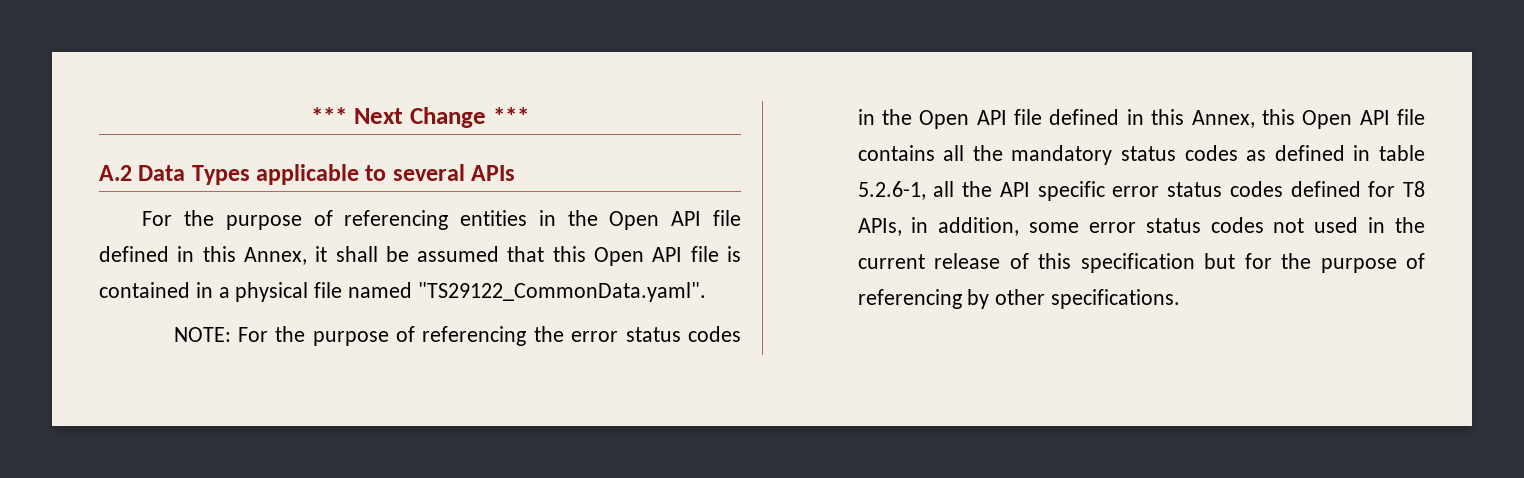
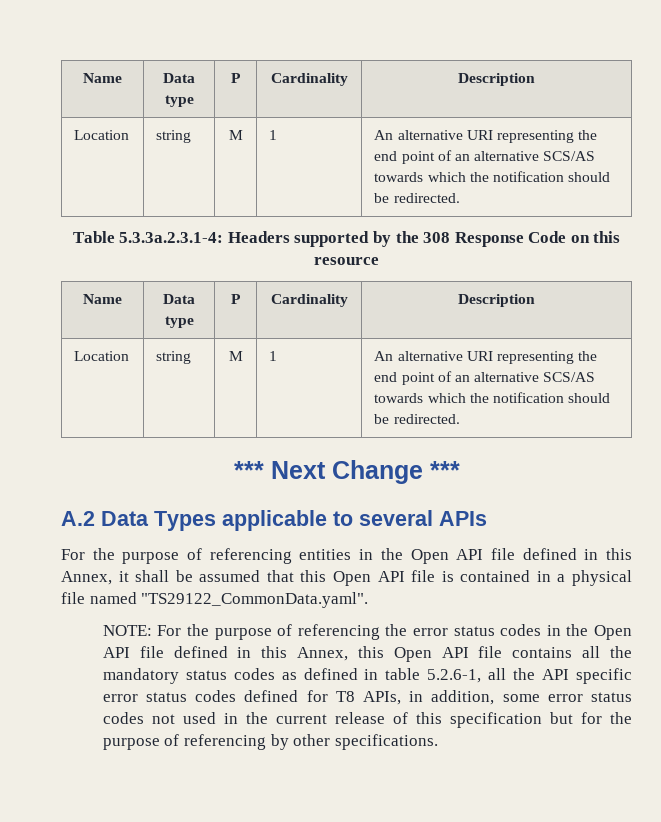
(311, 115) none -> [83,73,122,83] [163,73,195,83] [164,95,194,107] [231,73,241,83] [270,73,348,86] [458,73,535,86] [74,130,130,140] [156,130,192,143] [228,130,243,140] [269,130,278,140] [374,130,598,143] [374,150,596,164] [374,171,611,182] [374,193,460,203] [72,231,621,247] [314,257,379,265] [83,294,122,304] [163,294,195,304] [164,316,194,328] [231,294,241,304] [270,294,348,307] [458,294,535,307] [74,351,130,361] [156,351,192,364] [228,351,243,361] [269,351,278,361] [374,351,598,364] [374,371,596,385] [374,392,611,403] [374,414,460,424] Name | Data type | P | Cardinality | Description // Location | string | M | 1 | An alternative URI representing the end point of an alternative SCS/AS towards which the notification should be redirected. // Table 5.3.3a.2.3.1-4: Headers supported by the 308 Response Code on this resource // Name | Data type | P | Cardinality | Description // Location | string | M | 1 | An alternative URI representing the end point of an alternative SCS/AS towards which the notification should be redirected. //

